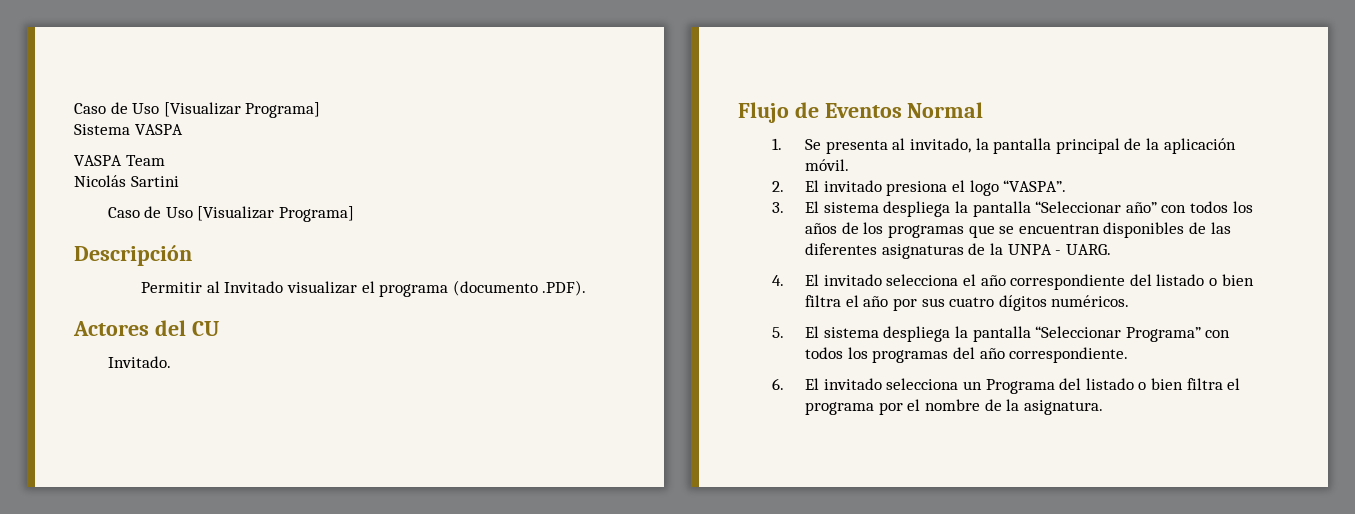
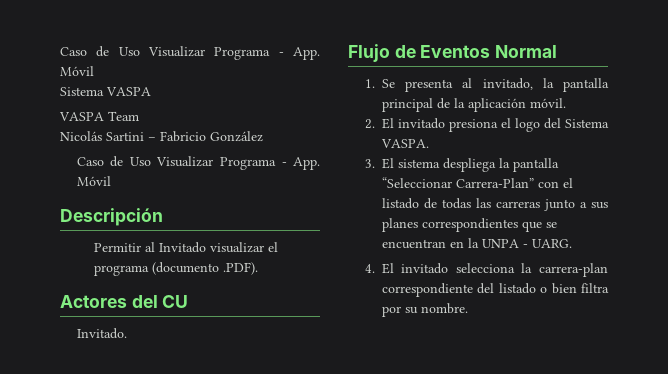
[74,102,321,118] Caso de Uso [Visualizar Programa] -> [60,46,320,60] [60,66,94,76] Caso de Uso Visualizar Programa - App. Móvil
[107,206,354,222] // Caso de Uso [Visualizar Programa] -> [148,131,263,142] [76,156,320,170] [76,176,111,186] – Fabricio González // Caso de Uso Visualizar Programa - App. Móvil
[1003,180,1067,192] “VASPA”. -> [543,118,609,129] [380,139,429,148] del Sistema VASPA.
[1125,201,1253,213] [805,222,1231,238] [805,243,986,259] año” con todos los años de los programas que se encuentran disponibles de las diferentes asignaturas de -> [455,178,573,188] [381,198,608,211] [381,218,557,232] [381,239,464,249] Carrera-Plan” con el listado de todas las carreras junto a sus planes correspondientes que se encuentran en
[963,274,1006,286] el año -> [521,263,608,277] la carrera-plan
[845,295,1130,311] [771,326,1231,342] [805,347,1129,363] [771,378,1241,394] [805,399,1103,415] el año por sus cuatro dígitos numéricos. // 5. El sistema despliega la pantalla “Seleccionar Programa” con todos los programas del año correspondiente. // 6. El invitado selecciona un Programa del listado o bien filtra el programa por el nombre de la asignatura. -> [381,303,468,317] por su nombre.

